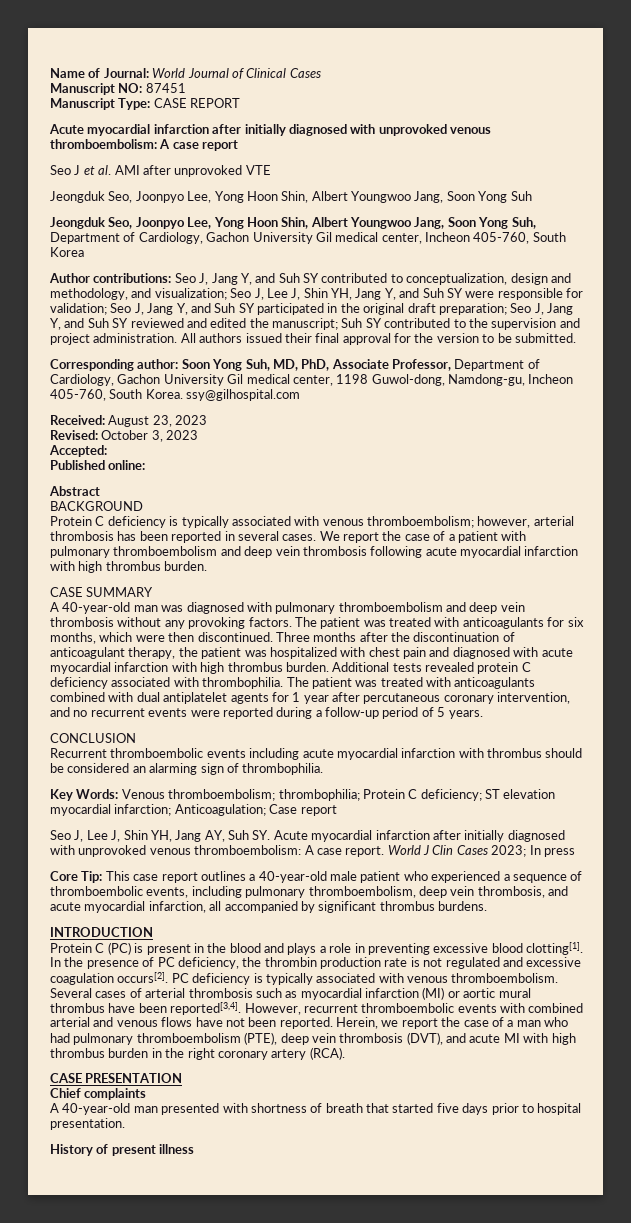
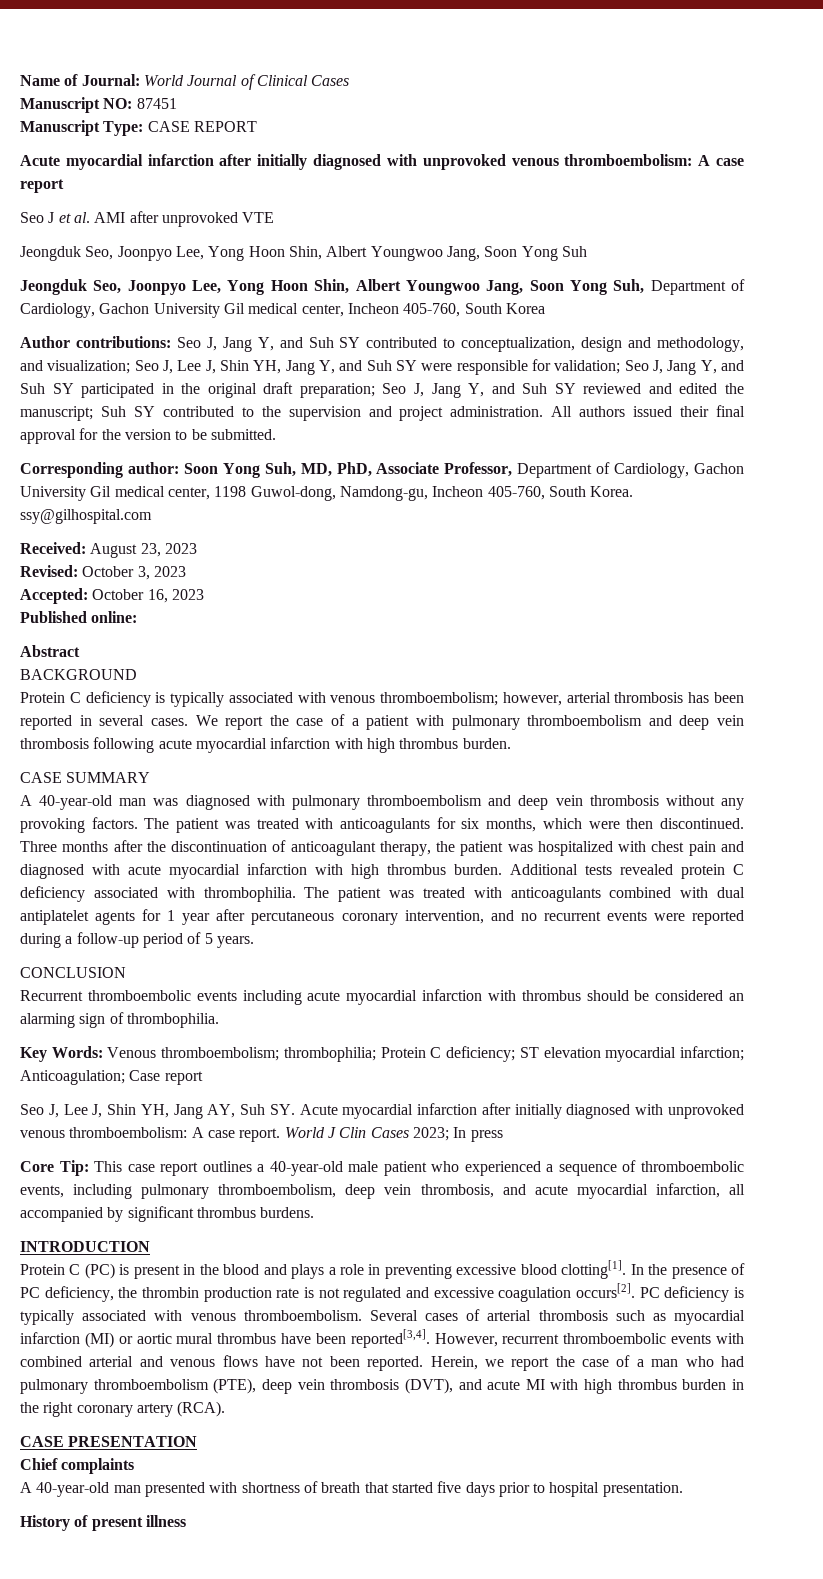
(107, 451) none -> [92,589,204,603] October 16, 2023

